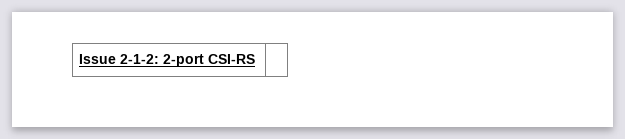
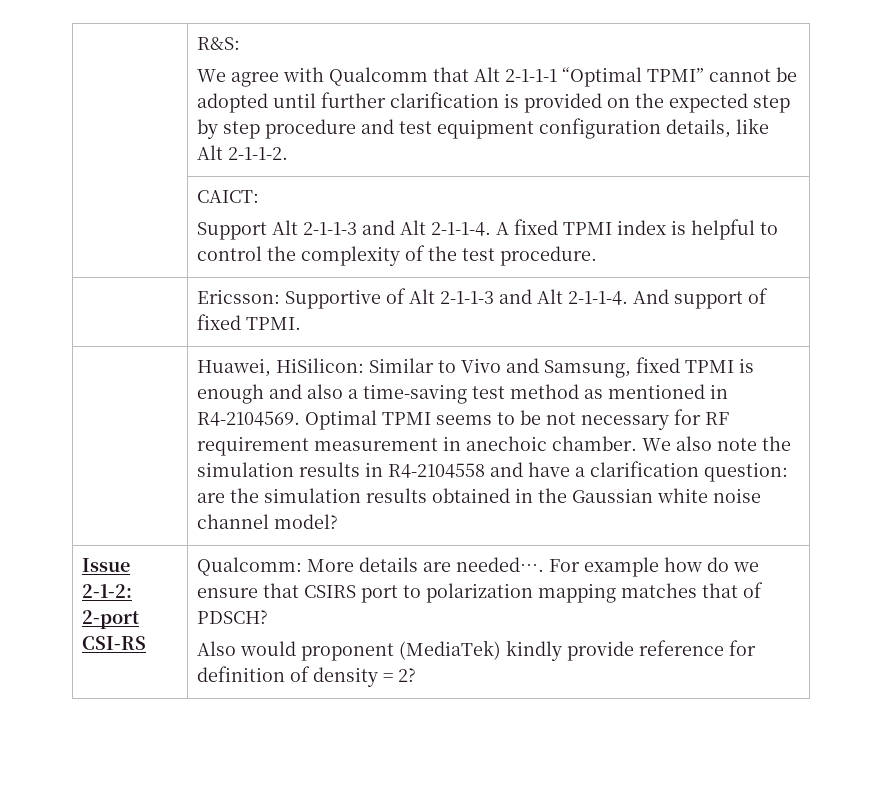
[79,54,256,67] Issue 2-1-2: 2-port CSI-RS | -> [197,37,241,50] [197,67,798,87] [197,92,791,113] [197,118,770,139] [197,145,289,160] [197,190,260,203] [197,219,779,240] [197,245,598,266] [197,288,769,309] [197,314,302,330] [197,357,755,378] [197,384,729,404] [197,409,730,430] [197,436,792,456] [197,461,789,482] [197,488,762,503] [197,514,339,529] [82,558,131,572] [82,584,133,598] [82,610,140,629] [82,636,147,650] [197,557,760,577] [197,582,764,603] [197,610,269,624] [197,640,757,661] [197,666,417,687] | R&S: // We agree with Qualcomm that Alt 2-1-1-1 “Optimal TPMI” cannot be adopted until further clarification is provided on the expected step by step procedure and test equipment configuration details, like Alt 2-1-1-2. // | CAICT: // Support Alt 2-1-1-3 and Alt 2-1-1-4. A fixed TPMI index is helpful to control the complexity of the test procedure. // | Ericsson: Supportive of Alt 2-1-1-3 and Alt 2-1-1-4. And support of fixed TPMI. // | Huawei, HiSilicon: Similar to Vivo and Samsung, fixed TPMI is enough and also a time-saving test method as mentioned in R4-2104569. Optimal TPMI seems to be not necessary for RF requirement measurement in anechoic chamber. We also note the simulation results in R4-2104558 and have a clarification question: are the simulation results obtained in the Gaussian white noise channel model? // Issue 2-1-2: 2-port CSI-RS | Qualcomm: More details are needed…. For example how do we ensure that CSIRS port to polarization mapping matches that of PDSCH? // Also would proponent (MediaTek) kindly provide reference for definition of density = 2?

